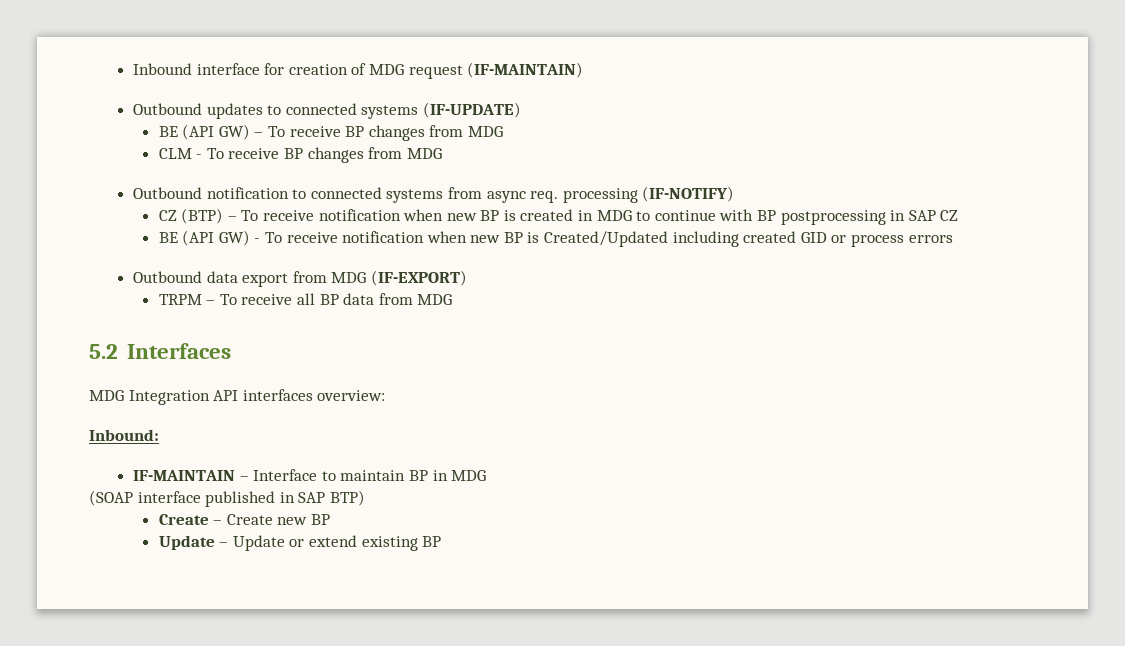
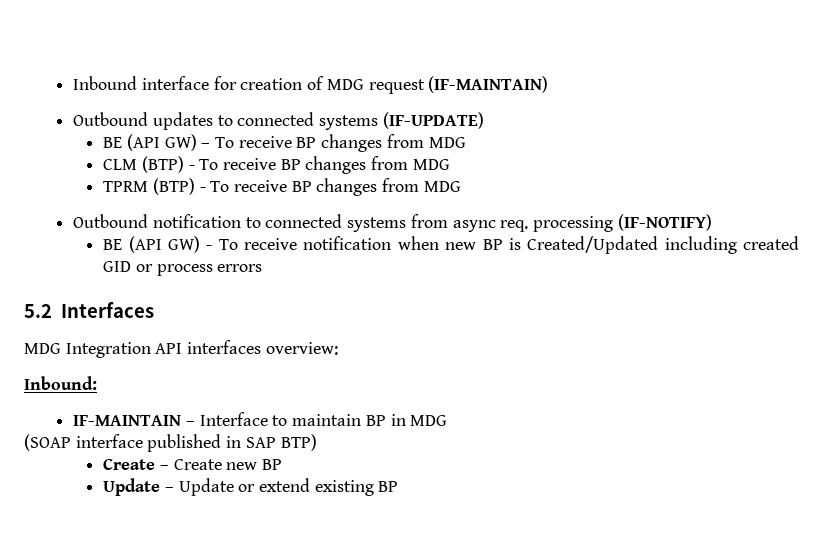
(192, 153) none -> [141,156,450,174] [103,178,195,195] (BTP) - To receive BP changes from MDG // TPRM (BTP)
[158,208,959,225] // CZ (BTP) – To receive notification when new BP is created in MDG to continue with BP postprocessing in SAP CZ -> (712, 222) none
[133,270,468,287] [158,293,453,305] // Outbound data export from MDG (IF-EXPORT) // TRPM – To receive all BP data from MDG -> (263, 268) none

